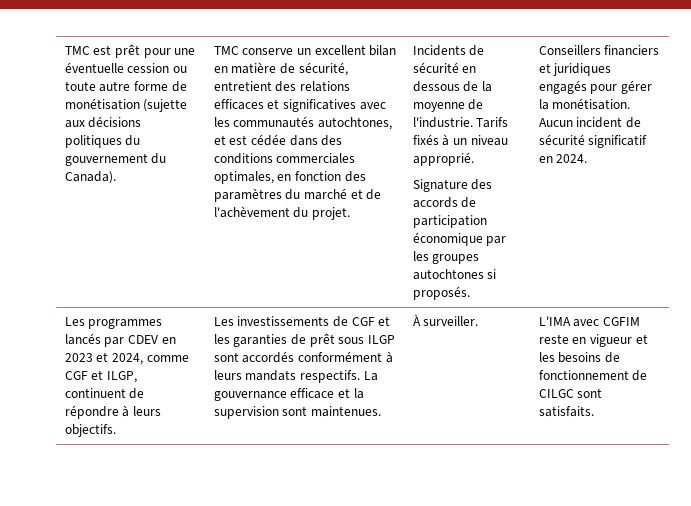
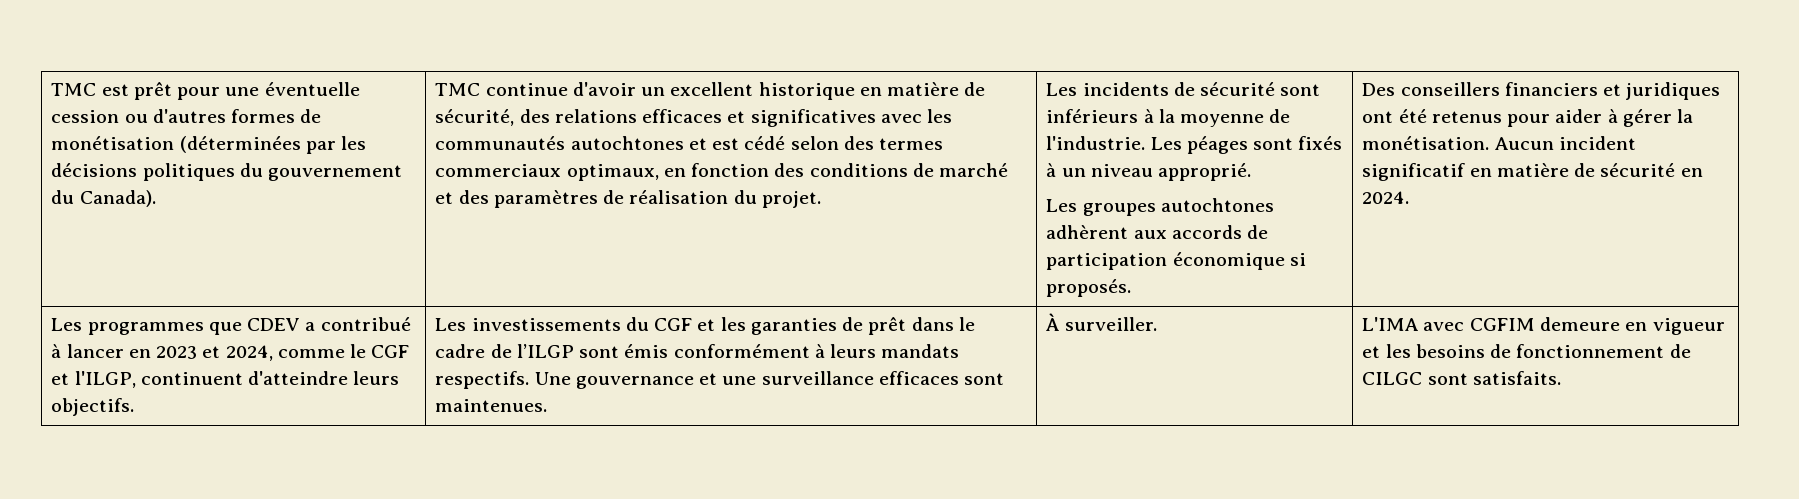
[64,81,187,92] [64,98,188,112] [64,120,85,128] toute autre forme de monétisation (sujette aux -> [152,109,322,123] [51,136,367,154] d'autres formes de monétisation (déterminées par les
[242,48,294,55] conserve -> [485,82,636,96] continue d'avoir
[369,45,397,56] bilan -> [758,82,855,100] historique
[213,81,272,91] entretient -> (515, 117) none
[317,117,392,130] autochtones, -> [570,136,684,150] autochtones
[250,134,343,146] [213,153,356,164] [213,171,366,184] [213,188,382,202] [213,206,350,220] [412,45,485,56] [412,62,477,73] [412,81,479,92] cédée dans des conditions commerciales optimales, en fonction des paramètres du marché et de l'achèvement du projet. | Incidents de sécurité en dessous de -> [744,136,944,150] [435,163,1009,181] [435,190,821,208] [1046,82,1321,96] [1046,109,1154,123] cédé selon des termes commerciaux optimaux, en fonction des conditions de marché et des paramètres de réalisation du projet. | Les incidents de sécurité sont inférieurs à
[476,117,509,128] Tarifs -> [1150,136,1294,154] Les péages sont
[412,179,493,192] [412,197,477,208] [412,215,487,228] [412,232,507,246] [412,251,480,264] [412,269,484,280] Signature des accords de participation économique par les groupes autochtones -> [1046,198,1274,216] [1046,225,1269,239] [1046,252,1285,270] Les groupes autochtones adhèrent aux accords de participation économique
[538,45,601,55] Conseillers -> [1362,82,1500,96] Des conseillers
[538,80,618,94] engagés pour -> [1362,109,1618,127] ont été retenus pour aider à
[625,117,641,128] [538,134,648,148] de sécurité significatif -> [1362,163,1676,181] significatif en matière de sécurité
[64,333,158,347] lancés par CDEV -> [208,317,411,335] [51,344,124,358] que CDEV a contribué à lancer
[64,370,137,383] [64,388,145,399] [64,405,130,419] CGF et ILGP, continuent de répondre à -> [350,344,410,358] [51,371,349,388] le CGF et l'ILGP, continuent d'atteindre
[332,316,348,327] de -> [625,317,649,331] du
[338,335,395,344] [213,351,295,363] sous ILGP sont accordés -> [911,317,975,331] [435,344,669,358] dans le cadre de l’ILGP sont émis
[363,371,378,381] [213,388,364,401] [213,406,279,419] La gouvernance efficace et la supervision -> [534,371,959,389] Une gouvernance et une surveillance efficaces
[538,334,569,344] reste -> [1540,317,1621,331] demeure

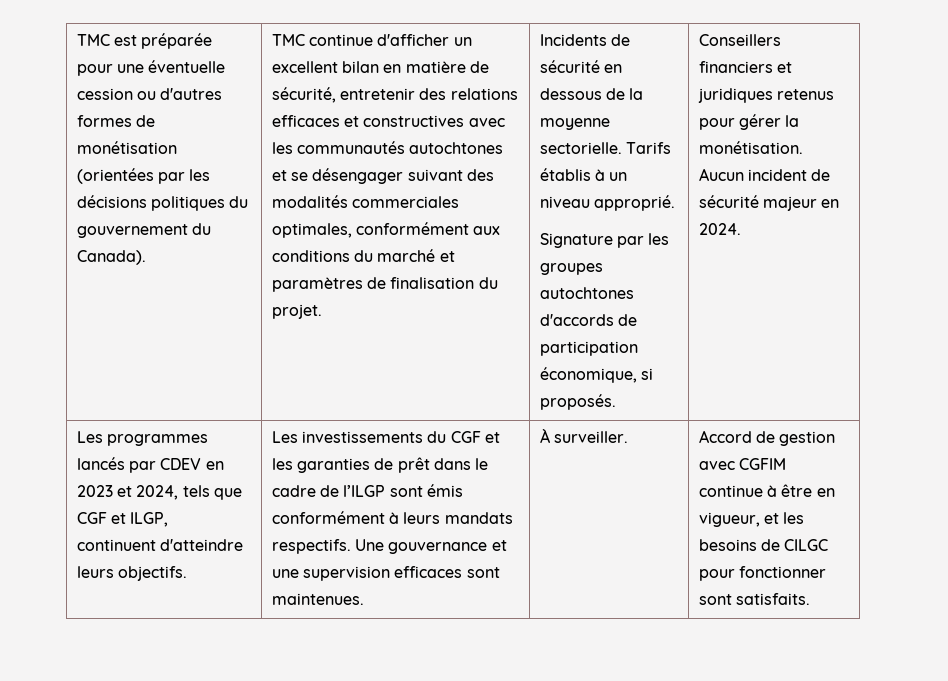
[133,82,172,100] prêt -> [141,33,213,49] préparée
[179,136,301,153] (déterminées -> [76,168,154,184] (orientées
[572,82,636,96] d'avoir -> [377,34,450,46] d'afficher
[758,82,855,100] historique -> [341,61,379,73] bilan
(515, 117) none -> [339,88,415,100] entretenir
[750,109,876,127] significatives -> [363,115,465,127] constructives
[712,136,944,150] [435,163,934,181] est cédé selon des termes commerciaux optimaux, en fonction des conditions de -> [290,168,494,184] [271,195,459,208] [271,222,501,238] [271,250,373,262] se désengager suivant des modalités commerciales optimales, conformément aux conditions du
[458,190,489,204] des -> (455, 256) none
[629,190,729,204] réalisation -> [390,277,475,289] finalisation
[1046,82,1321,96] [1046,109,1291,127] [1046,136,1343,154] [1046,163,1252,181] [1046,198,1274,216] [1046,225,1242,239] Les incidents de sécurité sont inférieurs à la moyenne de l'industrie. Les péages sont fixés à un niveau approprié. // Les groupes autochtones adhèrent aux accords -> [539,34,630,46] [539,60,622,73] [539,88,644,100] [539,118,610,130] [539,142,671,154] [539,168,628,181] [539,195,675,211] [539,233,670,248] [539,263,603,275] [539,287,634,299] [539,314,614,326] Incidents de sécurité en dessous de la moyenne sectorielle. Tarifs établis à un niveau approprié. // Signature par les groupes autochtones d'accords
[1172,252,1285,270] économique -> [539,367,637,383] économique,
[1362,82,1500,96] Des conseillers -> [698,34,781,46] Conseillers
[1362,109,1618,127] ont été retenus pour aider à -> [776,89,834,100] [698,118,735,130] retenus pour
[1362,163,1676,181] significatif en matière de sécurité -> [811,169,831,181] [698,195,817,211] de sécurité majeur
[208,317,411,335] [51,344,124,358] que CDEV a contribué à lancer -> [76,457,202,473] lancés par CDEV
[277,344,410,358] [51,371,136,388] comme le CGF et l'ILGP, -> [182,485,242,500] [76,512,169,527] tels que CGF et ILGP,
[761,371,874,385] surveillance -> [302,566,390,581] supervision
[1362,317,1725,335] L'IMA avec CGFIM demeure en vigueur -> [698,430,836,446] [698,458,786,470] [698,484,835,497] [698,512,760,527] Accord de gestion avec CGFIM continue à être en vigueur,
[1516,344,1691,358] [1362,372,1423,385] fonctionnement de CILGC -> [784,539,829,551] [698,566,826,581] CILGC pour fonctionner

